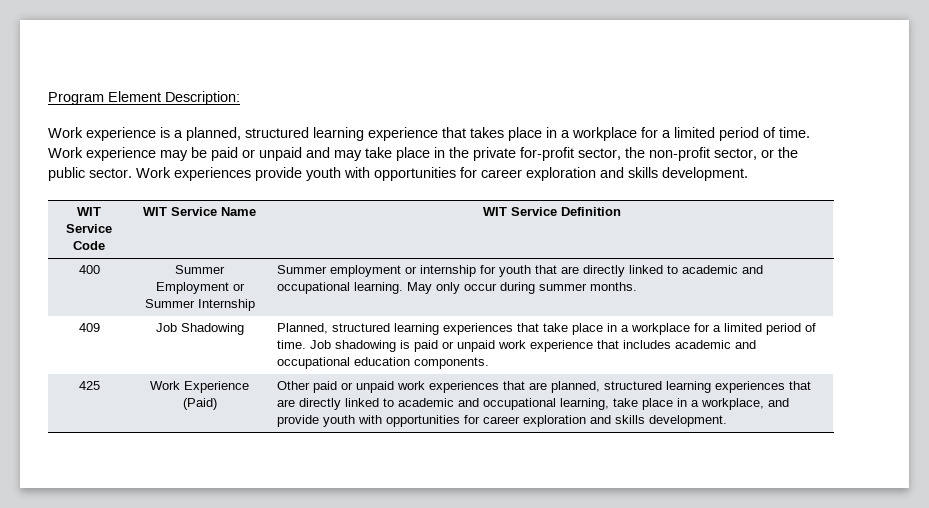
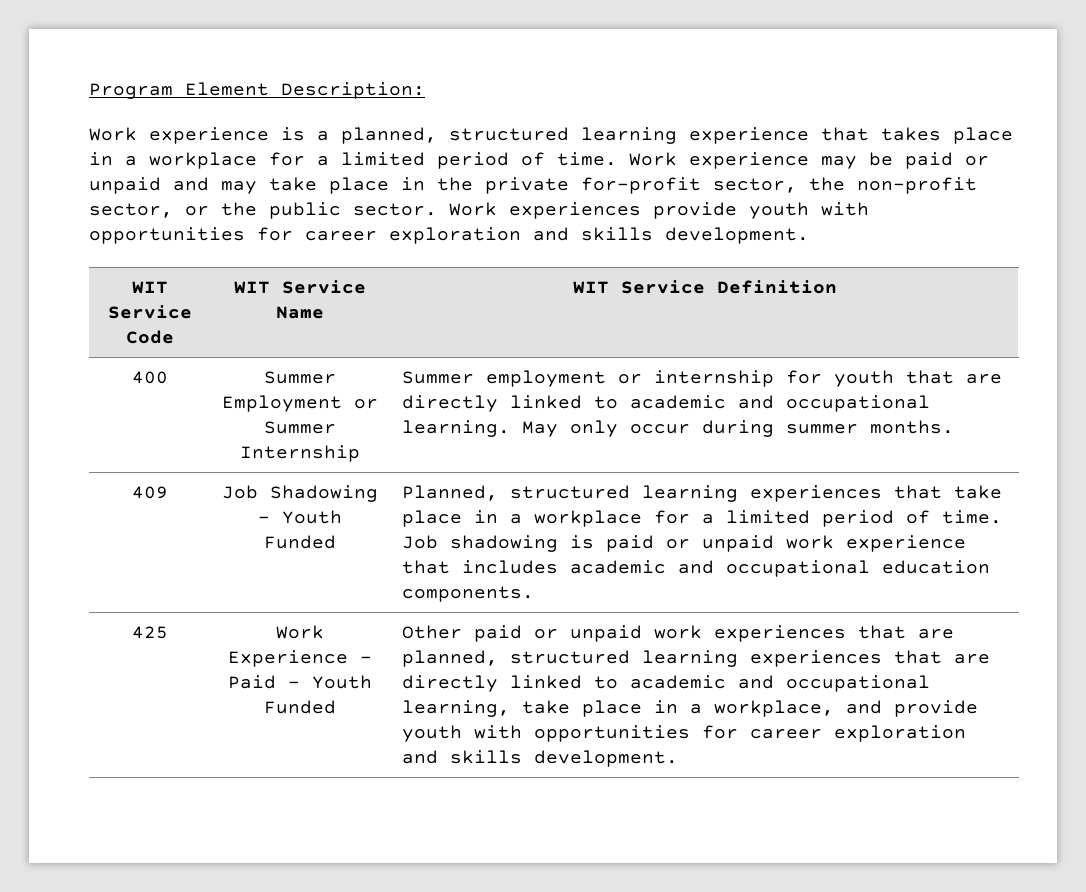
(244, 329) none -> [258,510,342,524] [264,535,336,549] - Youth Funded
[182,398,217,410] (Paid) -> [360,656,372,663] [228,675,372,689] [264,700,336,714] - Paid - Youth Funded

